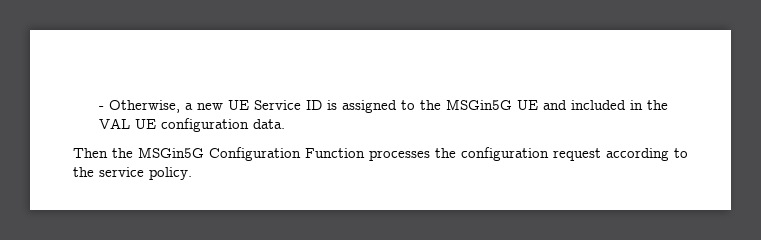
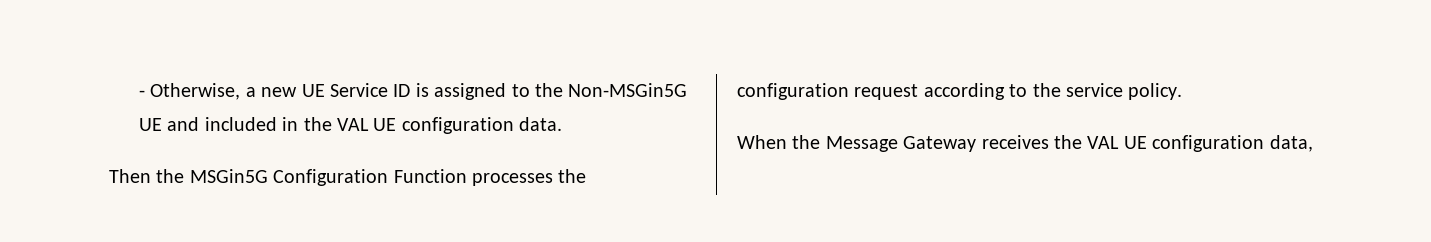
[445,99,512,110] MSGin5G -> [568,83,688,97] Non-MSGin5G
(192, 173) none -> [737,135,1313,152] // When the Message Gateway receives the VAL UE configuration data,

